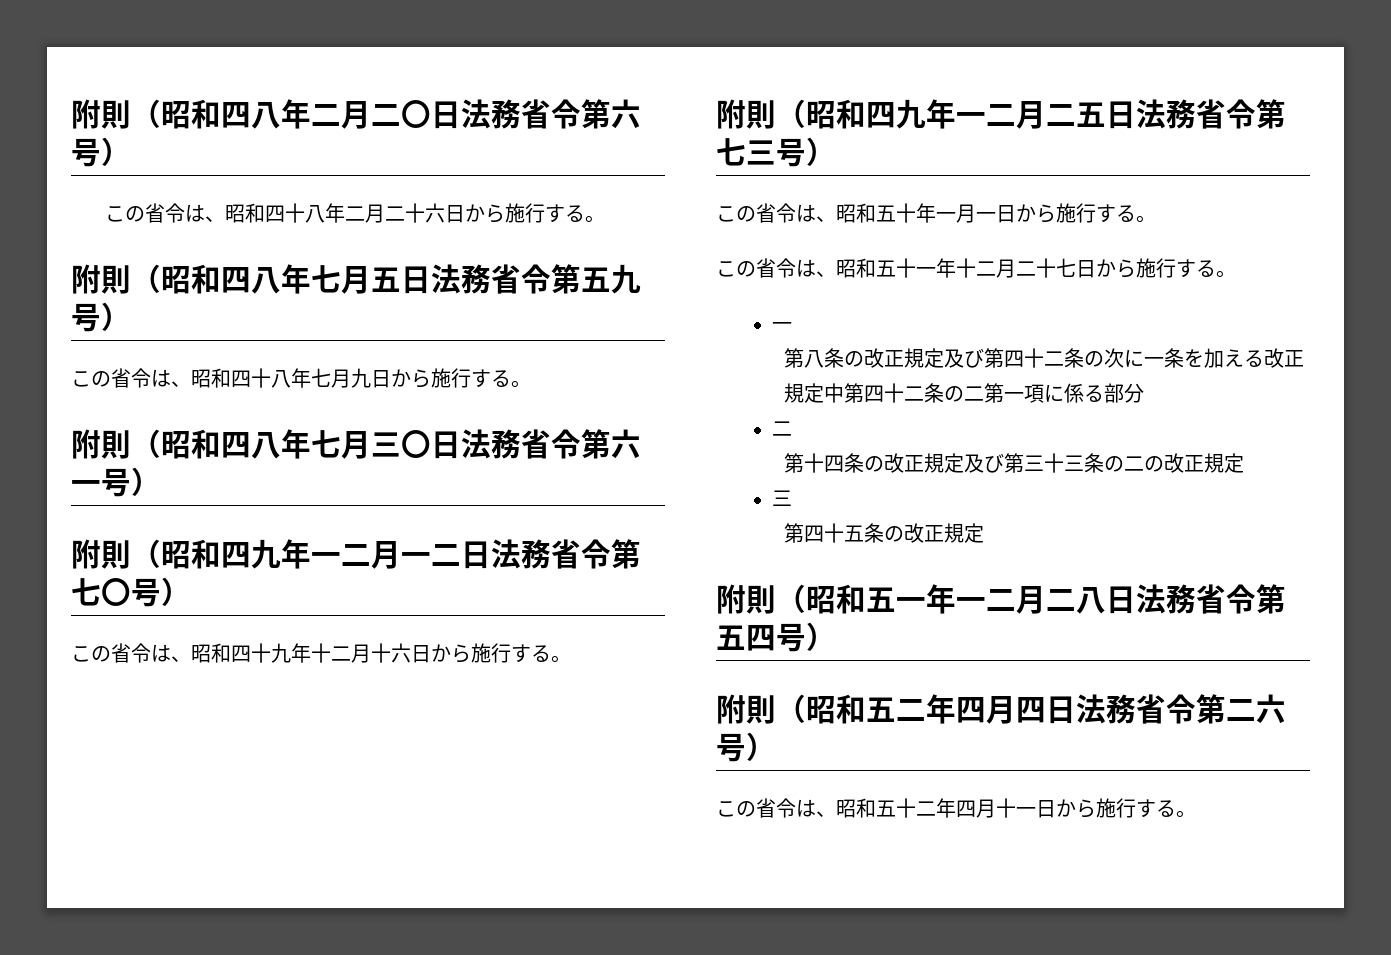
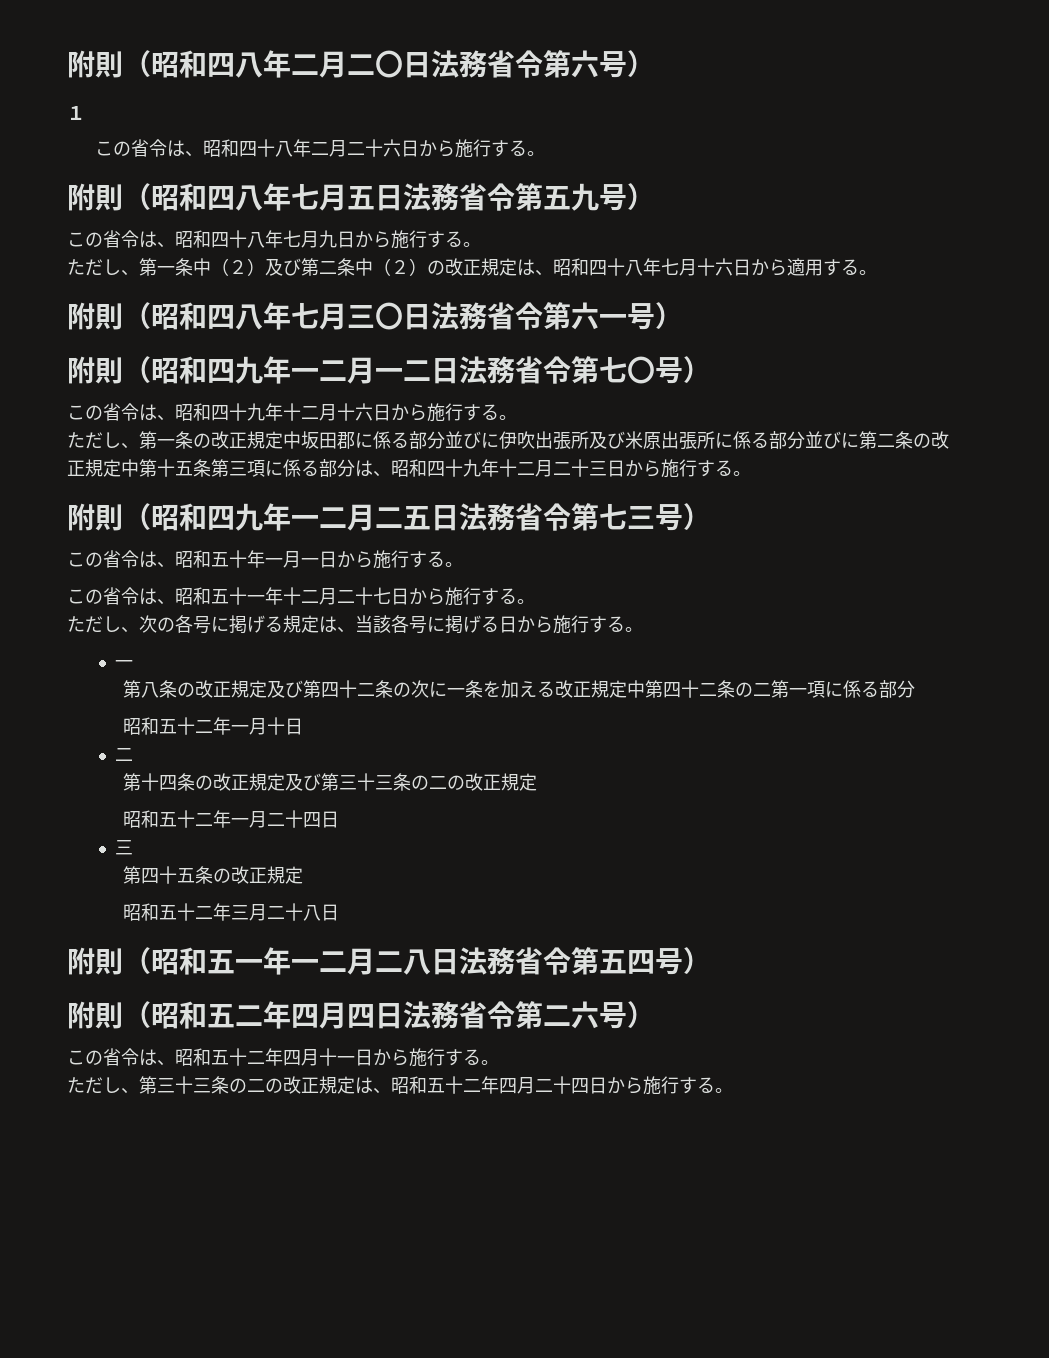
(131, 151) none -> [67,106,85,120] // １
(531, 384) none -> [67,258,877,276] // ただし、第一条中（２）及び第二条中（２）の改正規定は、昭和四十八年七月十六日から適用する。
(571, 659) none -> [67,431,949,450] [67,459,751,478] // ただし、第一条の改正規定中坂田郡に係る部分並びに伊吹出張所及び米原出張所に係る部分並びに第二条の改正規定中第十五条第三項に係る部分は、昭和四十九年十二月二十三日から施行する。
(1236, 274) none -> [67,615,643,634] // ただし、次の各号に掲げる規定は、当該各号に掲げる日から施行する。
(1144, 393) none -> [123,717,304,735] // 昭和五十二年一月十日
(1244, 463) none -> [123,810,340,828] // 昭和五十二年一月二十四日
(984, 533) none -> [123,903,340,921] // 昭和五十二年三月二十八日
(1196, 814) none -> [67,1076,733,1095] // ただし、第三十三条の二の改正規定は、昭和五十二年四月二十四日から施行する。

